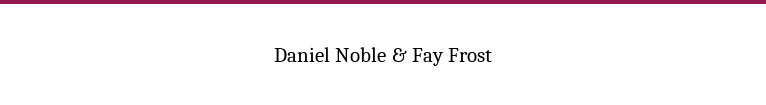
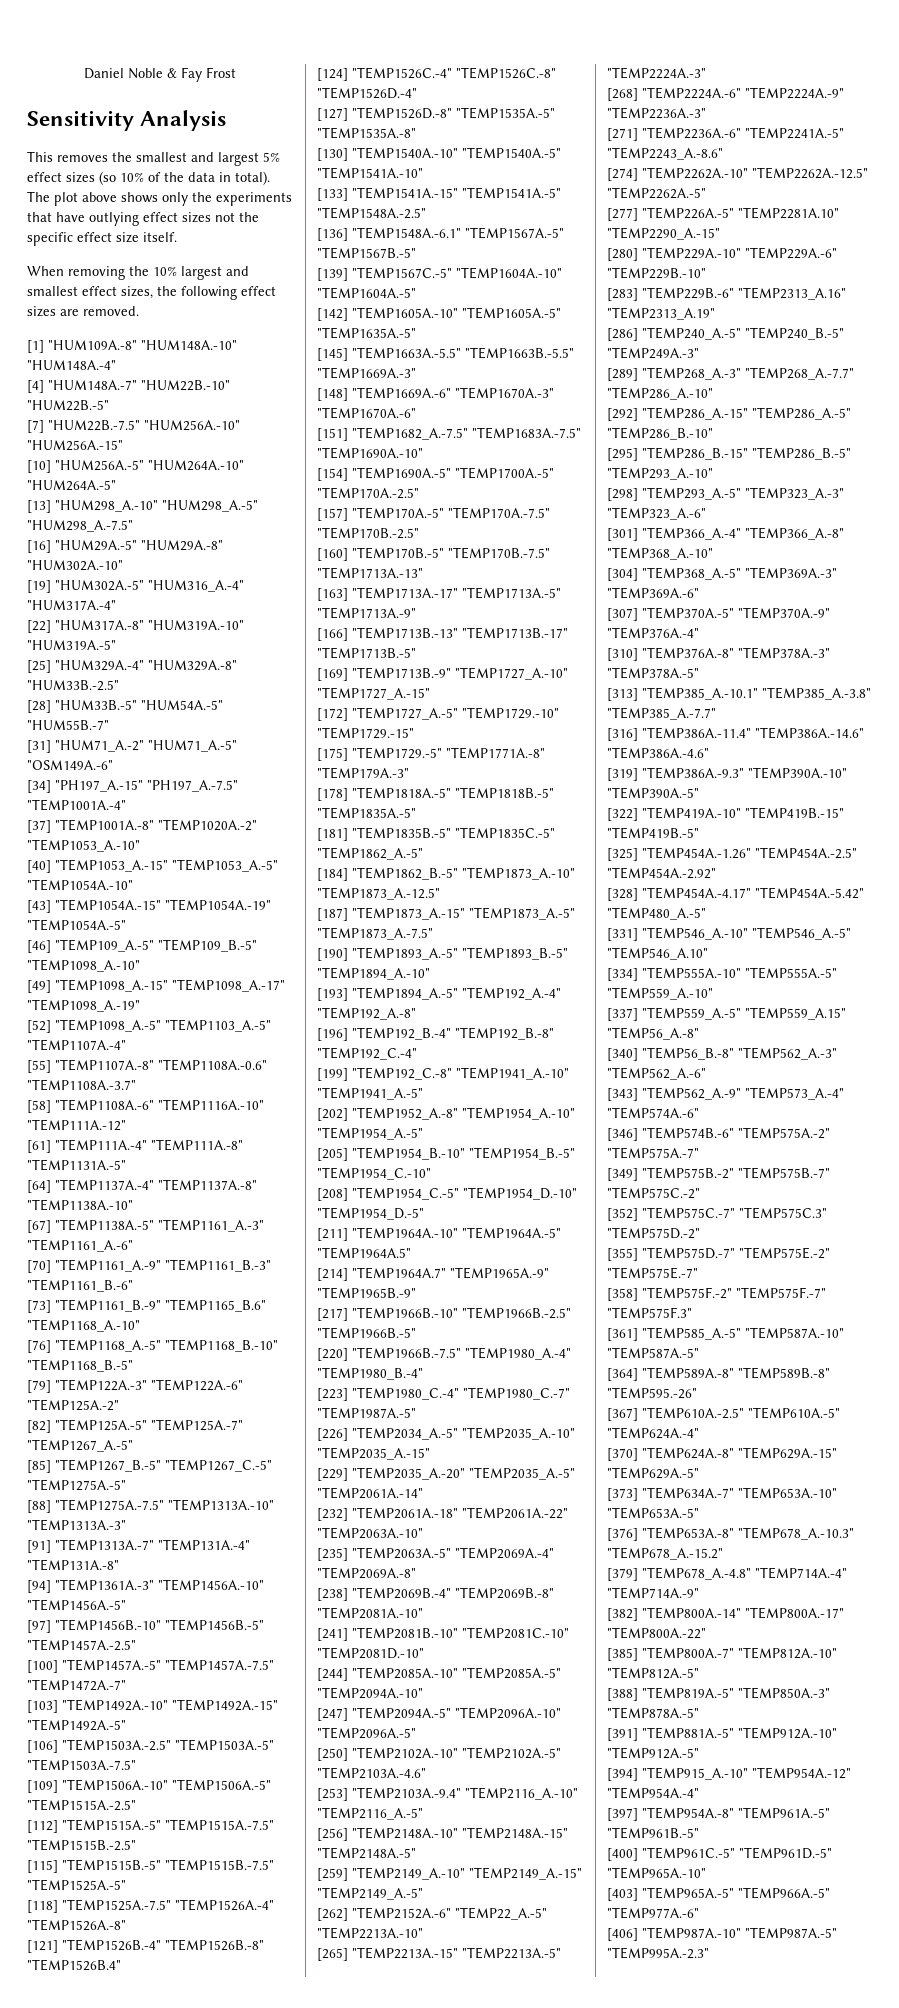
(493, 55) none -> [27,110,227,131] [27,151,280,166] [27,171,270,185] [27,191,292,206] [27,212,259,226] [27,232,177,246] [27,266,249,280] [27,286,276,300] [27,306,139,317] [27,340,237,353] [27,360,116,370] [27,380,230,393] [27,400,109,411] [27,420,240,433] [27,440,123,451] [27,460,244,473] [27,480,116,491] [27,500,258,513] [27,520,133,532] [27,540,223,553] [27,560,123,571] [27,580,244,593] [27,600,116,610] [27,620,244,633] [27,640,116,650] [27,660,237,673] [27,680,119,691] [27,700,223,713] [27,720,109,730] [27,740,237,753] [27,760,113,770] [27,780,238,793] [27,799,126,811] [27,819,257,833] [27,839,140,852] [27,859,278,873] [27,879,133,891] [27,899,271,913] [27,919,126,931] [27,939,257,953] [27,959,140,972] [27,979,285,993] [27,999,140,1012] [27,1019,271,1033] [27,1039,126,1051] [27,1059,267,1073] [27,1079,136,1091] [27,1099,264,1113] [27,1119,126,1131] [27,1139,243,1153] [27,1159,126,1171] [27,1179,257,1193] [27,1199,133,1211] [27,1219,264,1233] [27,1239,133,1252] [27,1259,271,1273] [27,1279,133,1292] [27,1299,266,1313] [27,1319,140,1332] [27,1339,278,1353] [27,1359,133,1372] [27,1379,243,1393] [27,1399,119,1411] [27,1419,243,1433] [27,1439,133,1452] [27,1459,272,1473] [27,1479,126,1491] [27,1499,274,1513] [27,1519,126,1531] [27,1539,250,1553] [27,1559,119,1571] [27,1579,264,1593] [27,1599,126,1611] [27,1619,264,1633] [27,1639,136,1651] [27,1659,274,1673] [27,1679,126,1691] [27,1699,278,1713] [27,1719,126,1731] [27,1739,274,1753] [27,1759,136,1771] [27,1779,271,1793] [27,1799,136,1811] [27,1819,274,1833] [27,1839,136,1851] [27,1859,274,1873] [27,1879,126,1891] [27,1899,274,1913] [27,1919,126,1931] [27,1939,264,1953] [27,1959,121,1971] [317,67,556,81] [317,87,417,99] [317,107,555,121] [317,127,416,139] [317,147,561,161] [317,167,423,179] [317,187,561,201] [317,207,426,219] [317,227,564,241] [317,247,416,259] [317,267,562,281] [317,287,416,299] [317,307,561,321] [317,327,416,339] [317,347,574,361] [317,367,416,379] [317,387,554,401] [317,407,416,419] [317,427,581,441] [317,447,423,459] [317,467,554,481] [317,487,419,499] [317,507,550,521] [317,527,419,539] [317,547,550,561] [317,567,423,579] [317,587,561,601] [317,607,416,619] [317,627,568,641] [317,647,416,659] [317,667,568,681] [317,687,430,700] [317,707,559,721] [317,727,414,739] [317,747,545,761] [317,767,409,779] [317,787,554,801] [317,807,416,819] [317,827,555,841] [317,847,423,860] [317,867,575,881] [317,887,440,900] [317,907,575,921] [317,927,433,940] [317,947,568,961] [317,967,430,980] [317,987,561,1001] [317,1007,416,1020] [317,1027,554,1041] [317,1047,417,1060] [317,1067,569,1081] [317,1087,423,1100] [317,1107,575,1121] [317,1127,423,1140] [317,1147,575,1161] [317,1167,431,1180] [317,1187,577,1201] [317,1207,424,1220] [317,1227,561,1241] [317,1247,411,1259] [317,1267,549,1281] [317,1287,416,1299] [317,1307,571,1321] [317,1327,416,1339] [317,1347,571,1361] [317,1367,423,1380] [317,1387,570,1401] [317,1407,416,1419] [317,1427,575,1441] [317,1447,430,1460] [317,1467,575,1481] [317,1487,423,1499] [317,1507,568,1521] [317,1527,423,1539] [317,1547,554,1561] [317,1567,416,1579] [317,1587,554,1601] [317,1607,423,1619] [317,1627,569,1641] [317,1647,424,1659] [317,1667,561,1681] [317,1687,423,1699] [317,1707,561,1721] [317,1727,416,1739] [317,1747,561,1761] [317,1767,426,1779] [317,1787,578,1801] [317,1807,423,1820] [317,1827,568,1841] [317,1847,416,1859] [317,1867,582,1881] [317,1887,423,1900] [317,1907,547,1921] [317,1927,423,1939] [317,1947,561,1961] [607,67,706,79] [607,87,844,101] [607,107,706,119] [607,127,844,141] [607,147,723,160] [607,167,868,181] [607,187,706,199] [607,207,839,221] [607,227,720,240] [607,247,837,261] [607,267,706,279] [607,287,846,301] [607,307,715,320] [607,327,844,341] [607,347,699,359] [607,367,854,381] [607,387,713,400] [607,407,851,421] [607,427,713,440] [607,447,851,461] [607,467,713,480] [607,487,844,501] [607,507,706,520] [607,527,844,541] [607,547,713,560] [607,567,837,581] [607,587,699,599] [607,607,830,621] [607,627,699,639] [607,647,830,661] [607,667,699,679] [607,687,871,701] [607,707,716,720] [607,727,864,741] [607,747,709,759] [607,767,847,781] [607,787,699,799] [607,807,844,821] [607,827,699,839] [607,847,857,861] [607,867,716,879] [607,887,864,901] [607,907,706,920] [607,927,851,941] [607,947,708,960] [607,967,837,981] [607,987,713,1000] [607,1007,846,1021] [607,1027,699,1040] [607,1047,837,1061] [607,1067,706,1080] [607,1087,844,1101] [607,1107,699,1119] [607,1127,830,1141] [607,1147,699,1159] [607,1167,830,1181] [607,1187,700,1199] [607,1207,827,1221] [607,1227,700,1239] [607,1247,830,1261] [607,1267,698,1279] [607,1287,826,1301] [607,1307,692,1319] [607,1327,844,1341] [607,1347,699,1359] [607,1367,830,1381] [607,1387,697,1399] [607,1407,840,1421] [607,1427,699,1439] [607,1447,837,1461] [607,1467,699,1479] [607,1487,837,1501] [607,1507,699,1519] [607,1527,854,1541] [607,1547,723,1560] [607,1567,847,1581] [607,1587,699,1599] [607,1607,844,1621] [607,1627,706,1639] [607,1647,837,1661] [607,1667,699,1679] [607,1687,830,1701] [607,1707,699,1719] [607,1727,837,1741] [607,1747,699,1759] [607,1767,851,1781] [607,1787,699,1799] [607,1807,830,1821] [607,1827,699,1839] [607,1847,832,1861] [607,1867,706,1879] [607,1887,830,1901] [607,1907,699,1919] [607,1927,837,1941] [607,1947,709,1959] // Sensitivity Analysis // This removes the smallest and largest 5% effect sizes (so 10% of the data in total). The plot above shows only the experiments that have outlying effect sizes not the specific effect size itself. // When removing the 10% largest and smallest effect sizes, the following effect sizes are removed. // [1] "HUM109A.-8" "HUM148A.-10" "HUM148A.-4" // [4] "HUM148A.-7" "HUM22B.-10" "HUM22B.-5" // [7] "HUM22B.-7.5" "HUM256A.-10" "HUM256A.-15" // [10] "HUM256A.-5" "HUM264A.-10" "HUM264A.-5" // [13] "HUM298_A.-10" "HUM298_A.-5" "HUM298_A.-7.5" // [16] "HUM29A.-5" "HUM29A.-8" "HUM302A.-10" // [19] "HUM302A.-5" "HUM316_A.-4" "HUM317A.-4" // [22] "HUM317A.-8" "HUM319A.-10" "HUM319A.-5" // [25] "HUM329A.-4" "HUM329A.-8" "HUM33B.-2.5" // [28] "HUM33B.-5" "HUM54A.-5" "HUM55B.-7" // [31] "HUM71_A.-2" "HUM71_A.-5" "OSM149A.-6" // [34] "PH197_A.-15" "PH197_A.-7.5" "TEMP1001A.-4" // [37] "TEMP1001A.-8" "TEMP1020A.-2" "TEMP1053_A.-10" // [40] "TEMP1053_A.-15" "TEMP1053_A.-5" "TEMP1054A.-10" // [43] "TEMP1054A.-15" "TEMP1054A.-19" "TEMP1054A.-5" // [46] "TEMP109_A.-5" "TEMP109_B.-5" "TEMP1098_A.-10" // [49] "TEMP1098_A.-15" "TEMP1098_A.-17" "TEMP1098_A.-19" // [52] "TEMP1098_A.-5" "TEMP1103_A.-5" "TEMP1107A.-4" // [55] "TEMP1107A.-8" "TEMP1108A.-0.6" "TEMP1108A.-3.7" // [58] "TEMP1108A.-6" "TEMP1116A.-10" "TEMP111A.-12" // [61] "TEMP111A.-4" "TEMP111A.-8" "TEMP1131A.-5" // [64] "TEMP1137A.-4" "TEMP1137A.-8" "TEMP1138A.-10" // [67] "TEMP1138A.-5" "TEMP1161_A.-3" "TEMP1161_A.-6" // [70] "TEMP1161_A.-9" "TEMP1161_B.-3" "TEMP1161_B.-6" // [73] "TEMP1161_B.-9" "TEMP1165_B.6" "TEMP1168_A.-10" // [76] "TEMP1168_A.-5" "TEMP1168_B.-10" "TEMP1168_B.-5" // [79] "TEMP122A.-3" "TEMP122A.-6" "TEMP125A.-2" // [82] "TEMP125A.-5" "TEMP125A.-7" "TEMP1267_A.-5" // [85] "TEMP1267_B.-5" "TEMP1267_C.-5" "TEMP1275A.-5" // [88] "TEMP1275A.-7.5" "TEMP1313A.-10" "TEMP1313A.-3" // [91] "TEMP1313A.-7" "TEMP131A.-4" "TEMP131A.-8" // [94] "TEMP1361A.-3" "TEMP1456A.-10" "TEMP1456A.-5" // [97] "TEMP1456B.-10" "TEMP1456B.-5" "TEMP1457A.-2.5" // [100] "TEMP1457A.-5" "TEMP1457A.-7.5" "TEMP1472A.-7" // [103] "TEMP1492A.-10" "TEMP1492A.-15" "TEMP1492A.-5" // [106] "TEMP1503A.-2.5" "TEMP1503A.-5" "TEMP1503A.-7.5" // [109] "TEMP1506A.-10" "TEMP1506A.-5" "TEMP1515A.-2.5" // [112] "TEMP1515A.-5" "TEMP1515A.-7.5" "TEMP1515B.-2.5" // [115] "TEMP1515B.-5" "TEMP1515B.-7.5" "TEMP1525A.-5" // [118] "TEMP1525A.-7.5" "TEMP1526A.-4" "TEMP1526A.-8" // [121] "TEMP1526B.-4" "TEMP1526B.-8" "TEMP1526B.4" // [124] "TEMP1526C.-4" "TEMP1526C.-8" "TEMP1526D.-4" // [127] "TEMP1526D.-8" "TEMP1535A.-5" "TEMP1535A.-8" // [130] "TEMP1540A.-10" "TEMP1540A.-5" "TEMP1541A.-10" // [133] "TEMP1541A.-15" "TEMP1541A.-5" "TEMP1548A.-2.5" // [136] "TEMP1548A.-6.1" "TEMP1567A.-5" "TEMP1567B.-5" // [139] "TEMP1567C.-5" "TEMP1604A.-10" "TEMP1604A.-5" // [142] "TEMP1605A.-10" "TEMP1605A.-5" "TEMP1635A.-5" // [145] "TEMP1663A.-5.5" "TEMP1663B.-5.5" "TEMP1669A.-3" // [148] "TEMP1669A.-6" "TEMP1670A.-3" "TEMP1670A.-6" // [151] "TEMP1682_A.-7.5" "TEMP1683A.-7.5" "TEMP1690A.-10" // [154] "TEMP1690A.-5" "TEMP1700A.-5" "TEMP170A.-2.5" // [157] "TEMP170A.-5" "TEMP170A.-7.5" "TEMP170B.-2.5" // [160] "TEMP170B.-5" "TEMP170B.-7.5" "TEMP1713A.-13" // [163] "TEMP1713A.-17" "TEMP1713A.-5" "TEMP1713A.-9" // [166] "TEMP1713B.-13" "TEMP1713B.-17" "TEMP1713B.-5" // [169] "TEMP1713B.-9" "TEMP1727_A.-10" "TEMP1727_A.-15" // [172] "TEMP1727_A.-5" "TEMP1729.-10" "TEMP1729.-15" // [175] "TEMP1729.-5" "TEMP1771A.-8" "TEMP179A.-3" // [178] "TEMP1818A.-5" "TEMP1818B.-5" "TEMP1835A.-5" // [181] "TEMP1835B.-5" "TEMP1835C.-5" "TEMP1862_A.-5" // [184] "TEMP1862_B.-5" "TEMP1873_A.-10" "TEMP1873_A.-12.5" // [187] "TEMP1873_A.-15" "TEMP1873_A.-5" "TEMP1873_A.-7.5" // [190] "TEMP1893_A.-5" "TEMP1893_B.-5" "TEMP1894_A.-10" // [193] "TEMP1894_A.-5" "TEMP192_A.-4" "TEMP192_A.-8" // [196] "TEMP192_B.-4" "TEMP192_B.-8" "TEMP192_C.-4" // [199] "TEMP192_C.-8" "TEMP1941_A.-10" "TEMP1941_A.-5" // [202] "TEMP1952_A.-8" "TEMP1954_A.-10" "TEMP1954_A.-5" // [205] "TEMP1954_B.-10" "TEMP1954_B.-5" "TEMP1954_C.-10" // [208] "TEMP1954_C.-5" "TEMP1954_D.-10" "TEMP1954_D.-5" // [211] "TEMP1964A.-10" "TEMP1964A.-5" "TEMP1964A.5" // [214] "TEMP1964A.7" "TEMP1965A.-9" "TEMP1965B.-9" // [217] "TEMP1966B.-10" "TEMP1966B.-2.5" "TEMP1966B.-5" // [220] "TEMP1966B.-7.5" "TEMP1980_A.-4" "TEMP1980_B.-4" // [223] "TEMP1980_C.-4" "TEMP1980_C.-7" "TEMP1987A.-5" // [226] "TEMP2034_A.-5" "TEMP2035_A.-10" "TEMP2035_A.-15" // [229] "TEMP2035_A.-20" "TEMP2035_A.-5" "TEMP2061A.-14" // [232] "TEMP2061A.-18" "TEMP2061A.-22" "TEMP2063A.-10" // [235] "TEMP2063A.-5" "TEMP2069A.-4" "TEMP2069A.-8" // [238] "TEMP2069B.-4" "TEMP2069B.-8" "TEMP2081A.-10" // [241] "TEMP2081B.-10" "TEMP2081C.-10" "TEMP2081D.-10" // [244] "TEMP2085A.-10" "TEMP2085A.-5" "TEMP2094A.-10" // [247] "TEMP2094A.-5" "TEMP2096A.-10" "TEMP2096A.-5" // [250] "TEMP2102A.-10" "TEMP2102A.-5" "TEMP2103A.-4.6" // [253] "TEMP2103A.-9.4" "TEMP2116_A.-10" "TEMP2116_A.-5" // [256] "TEMP2148A.-10" "TEMP2148A.-15" "TEMP2148A.-5" // [259] "TEMP2149_A.-10" "TEMP2149_A.-15" "TEMP2149_A.-5" // [262] "TEMP2152A.-6" "TEMP22_A.-5" "TEMP2213A.-10" // [265] "TEMP2213A.-15" "TEMP2213A.-5" "TEMP2224A.-3" // [268] "TEMP2224A.-6" "TEMP2224A.-9" "TEMP2236A.-3" // [271] "TEMP2236A.-6" "TEMP2241A.-5" "TEMP2243_A.-8.6" // [274] "TEMP2262A.-10" "TEMP2262A.-12.5" "TEMP2262A.-5" // [277] "TEMP226A.-5" "TEMP2281A.10" "TEMP2290_A.-15" // [280] "TEMP229A.-10" "TEMP229A.-6" "TEMP229B.-10" // [283] "TEMP229B.-6" "TEMP2313_A.16" "TEMP2313_A.19" // [286] "TEMP240_A.-5" "TEMP240_B.-5" "TEMP249A.-3" // [289] "TEMP268_A.-3" "TEMP268_A.-7.7" "TEMP286_A.-10" // [292] "TEMP286_A.-15" "TEMP286_A.-5" "TEMP286_B.-10" // [295] "TEMP286_B.-15" "TEMP286_B.-5" "TEMP293_A.-10" // [298] "TEMP293_A.-5" "TEMP323_A.-3" "TEMP323_A.-6" // [301] "TEMP366_A.-4" "TEMP366_A.-8" "TEMP368_A.-10" // [304] "TEMP368_A.-5" "TEMP369A.-3" "TEMP369A.-6" // [307] "TEMP370A.-5" "TEMP370A.-9" "TEMP376A.-4" // [310] "TEMP376A.-8" "TEMP378A.-3" "TEMP378A.-5" // [313] "TEMP385_A.-10.1" "TEMP385_A.-3.8" "TEMP385_A.-7.7" // [316] "TEMP386A.-11.4" "TEMP386A.-14.6" "TEMP386A.-4.6" // [319] "TEMP386A.-9.3" "TEMP390A.-10" "TEMP390A.-5" // [322] "TEMP419A.-10" "TEMP419B.-15" "TEMP419B.-5" // [325] "TEMP454A.-1.26" "TEMP454A.-2.5" "TEMP454A.-2.92" // [328] "TEMP454A.-4.17" "TEMP454A.-5.42" "TEMP480_A.-5" // [331] "TEMP546_A.-10" "TEMP546_A.-5" "TEMP546_A.10" // [334] "TEMP555A.-10" "TEMP555A.-5" "TEMP559_A.-10" // [337] "TEMP559_A.-5" "TEMP559_A.15" "TEMP56_A.-8" // [340] "TEMP56_B.-8" "TEMP562_A.-3" "TEMP562_A.-6" // [343] "TEMP562_A.-9" "TEMP573_A.-4" "TEMP574A.-6" // [346] "TEMP574B.-6" "TEMP575A.-2" "TEMP575A.-7" // [349] "TEMP575B.-2" "TEMP575B.-7" "TEMP575C.-2" // [352] "TEMP575C.-7" "TEMP575C.3" "TEMP575D.-2" // [355] "TEMP575D.-7" "TEMP575E.-2" "TEMP575E.-7" // [358] "TEMP575F.-2" "TEMP575F.-7" "TEMP575F.3" // [361] "TEMP585_A.-5" "TEMP587A.-10" "TEMP587A.-5" // [364] "TEMP589A.-8" "TEMP589B.-8" "TEMP595.-26" // [367] "TEMP610A.-2.5" "TEMP610A.-5" "TEMP624A.-4" // [370] "TEMP624A.-8" "TEMP629A.-15" "TEMP629A.-5" // [373] "TEMP634A.-7" "TEMP653A.-10" "TEMP653A.-5" // [376] "TEMP653A.-8" "TEMP678_A.-10.3" "TEMP678_A.-15.2" // [379] "TEMP678_A.-4.8" "TEMP714A.-4" "TEMP714A.-9" // [382] "TEMP800A.-14" "TEMP800A.-17" "TEMP800A.-22" // [385] "TEMP800A.-7" "TEMP812A.-10" "TEMP812A.-5" // [388] "TEMP819A.-5" "TEMP850A.-3" "TEMP878A.-5" // [391] "TEMP881A.-5" "TEMP912A.-10" "TEMP912A.-5" // [394] "TEMP915_A.-10" "TEMP954A.-12" "TEMP954A.-4" // [397] "TEMP954A.-8" "TEMP961A.-5" "TEMP961B.-5" // [400] "TEMP961C.-5" "TEMP961D.-5" "TEMP965A.-10" // [403] "TEMP965A.-5" "TEMP966A.-5" "TEMP977A.-6" // [406] "TEMP987A.-10" "TEMP987A.-5" "TEMP995A.-2.3"

